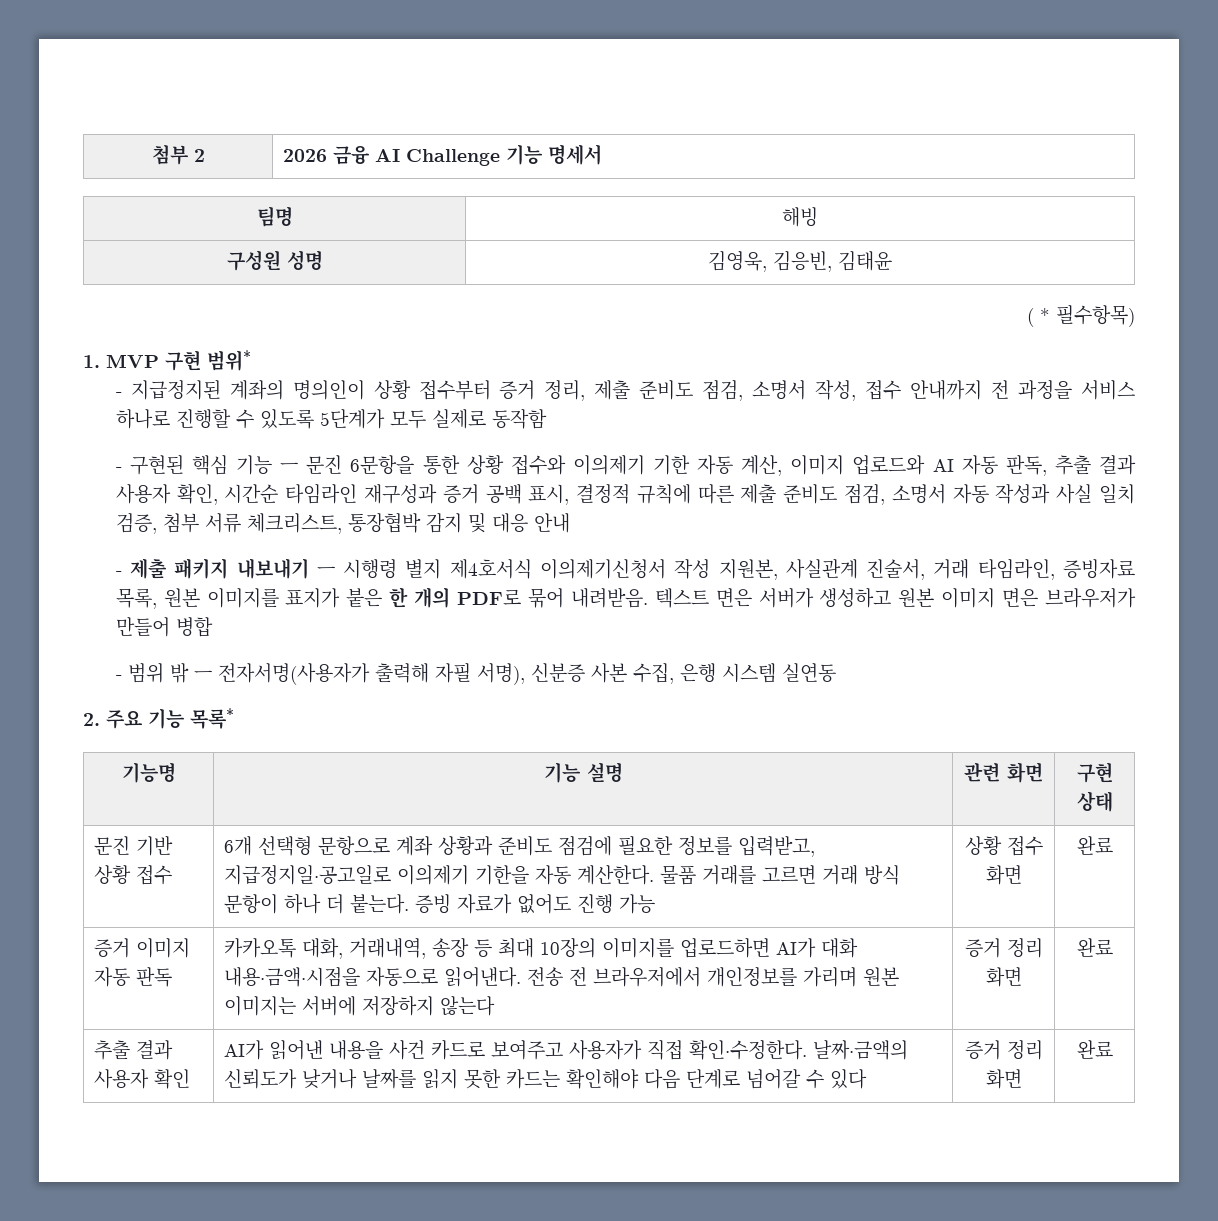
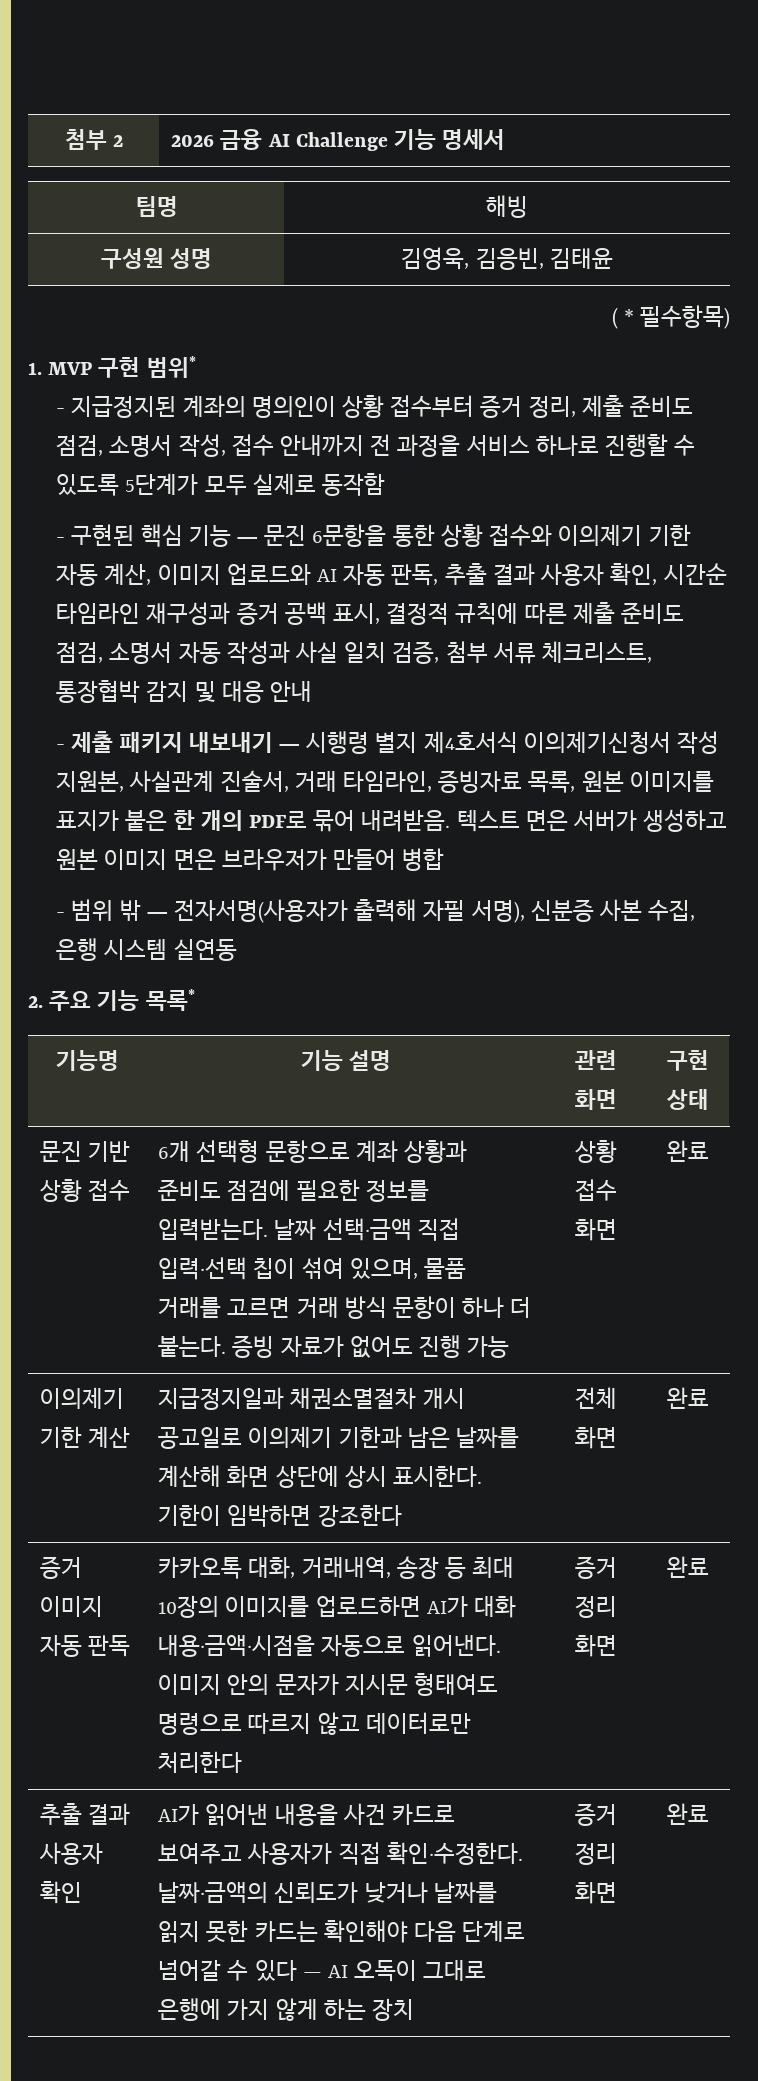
[737,836,815,857] [223,865,654,885] 입력받고, 지급정지일·공고일로 이의제기 기한을 자동 계산한다. -> [158,1218,460,1241] [158,1257,418,1280] 입력받는다. 날짜 선택·금액 직접 입력·선택 칩이 섞여 있으며,
(1113, 845) none -> [40,1387,125,1409] [40,1426,131,1448] [158,1387,465,1410] [158,1426,520,1449] [158,1465,483,1488] [158,1504,402,1527] [574,1387,617,1409] [574,1427,617,1449] [666,1387,709,1409] // 이의제기 기한 계산 | 지급정지일과 채권소멸절차 개시 공고일로 이의제기 기한과 남은 날짜를 계산해 화면 상단에 상시 표시한다. 기한이 임박하면 강조한다 | 전체 화면 | 완료
[526,967,899,987] [223,996,495,1016] 전송 전 브라우저에서 개인정보를 가리며 원본 이미지는 서버에 저장하지 않는다 -> [158,1673,499,1696] [158,1712,471,1735] [158,1751,243,1773] 이미지 안의 문자가 지시문 형태여도 명령으로 따르지 않고 데이터로만 처리한다
(867, 1079) none -> [302,1960,487,1982] [158,1998,415,2021] — AI 오독이 그대로 은행에 가지 않게 하는 장치

